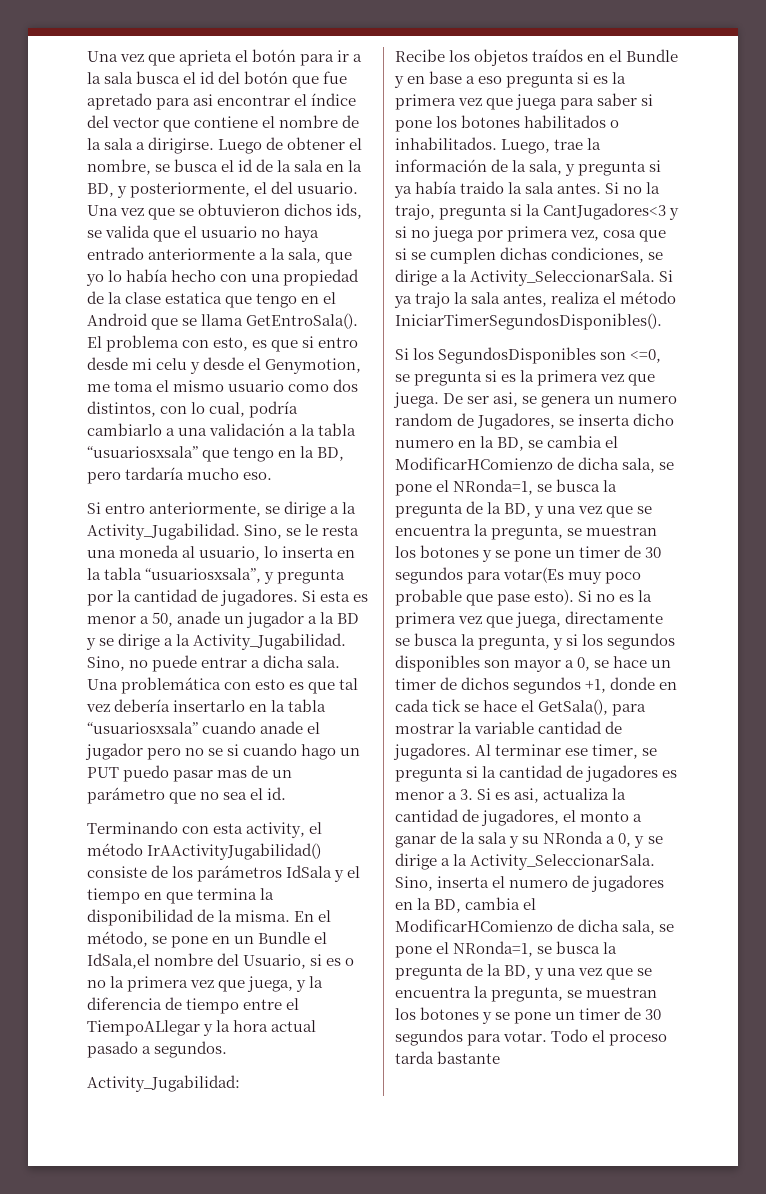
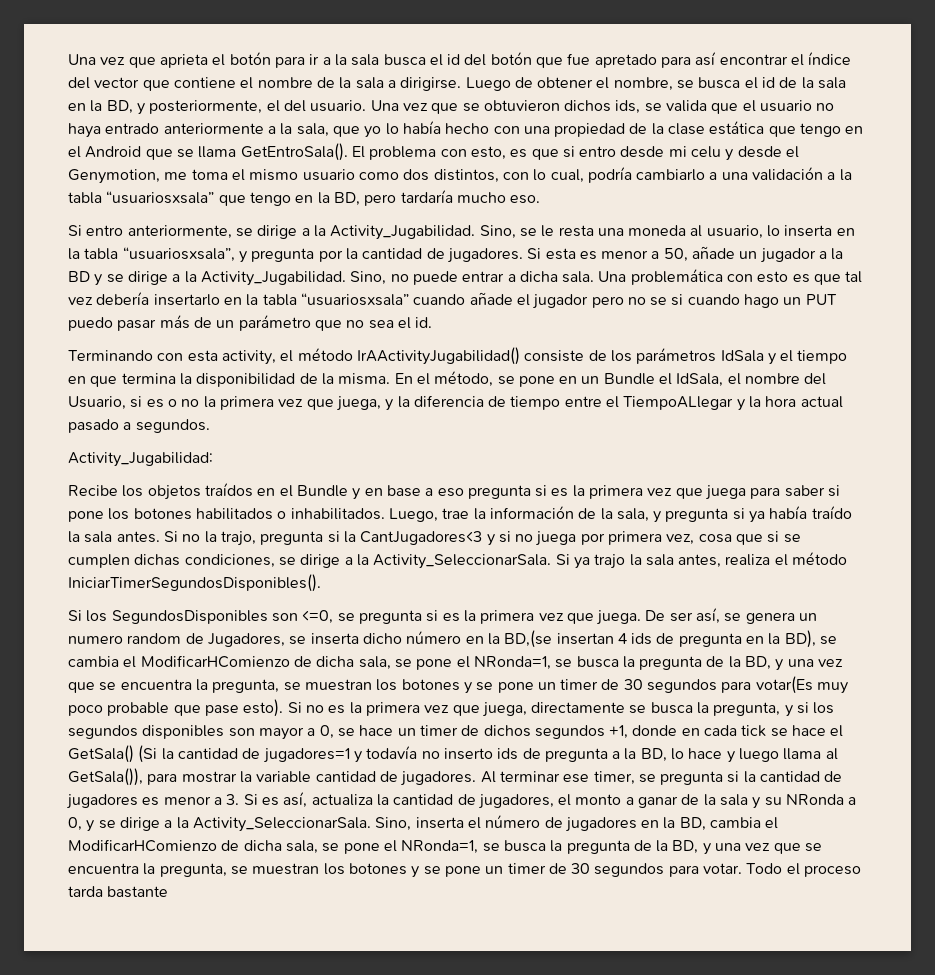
[193,94,214,106] asi -> [695,52,717,66] así
[165,292,223,304] estatica -> [709,121,765,135] estática
[177,611,221,624] anade -> [692,246,736,259] añade
[260,721,304,734] anade -> [469,292,513,305] añade
[217,770,248,778] mas -> [159,315,190,329] más
[87,953,150,969] IdSala,el -> [676,373,741,387] IdSala, el
[460,181,505,194] traido -> [811,506,852,519] traído
[493,392,519,407] asi, -> [696,608,721,624] así,
[395,436,525,451] numero en la BD, -> [406,630,816,648] número en la BD,(se insertan 4 ids de pregunta en la BD),
[538,699,609,715] GetSala(), -> [68,745,838,763] [68,768,143,786] GetSala() (Si la cantidad de jugadores=1 y todavía no inserto ids de pregunta a la BD, lo hace y luego llama al GetSala()),
[514,788,540,803] asi, -> [283,792,308,808] así,
[509,880,569,888] numero -> [485,815,541,828] número

